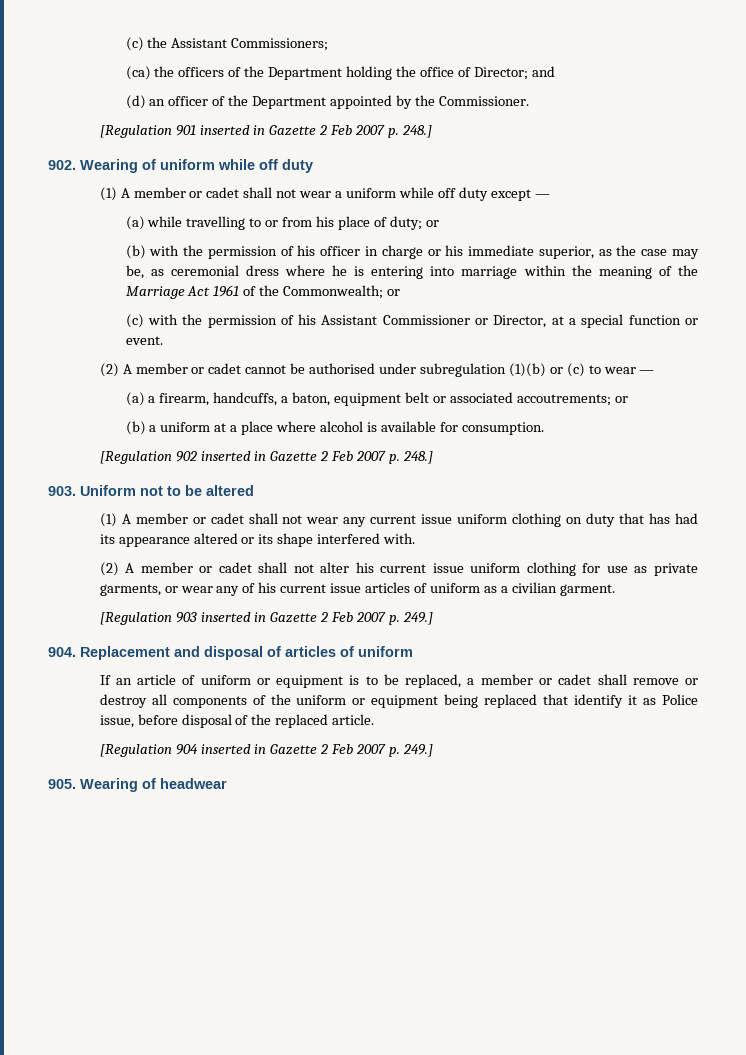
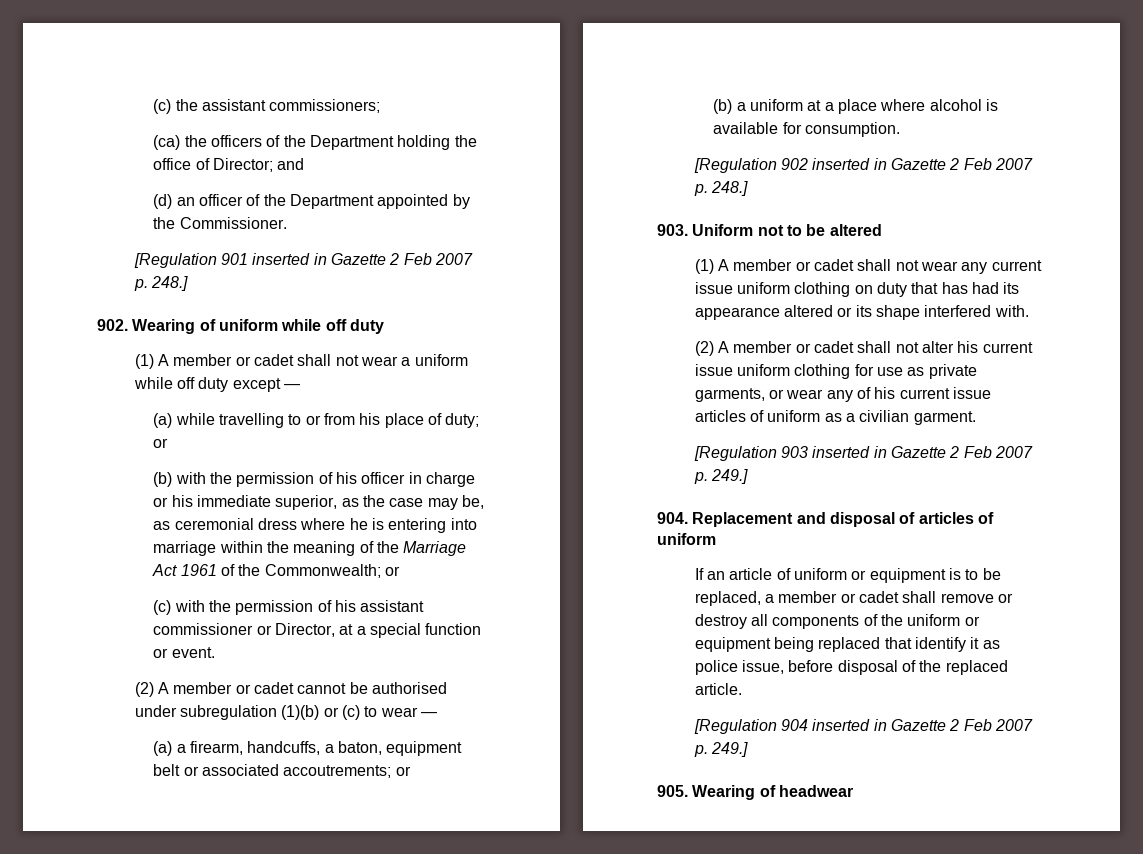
[171,38,329,51] Assistant Commissioners; -> [202,99,381,113] assistant commissioners;
[321,315,470,325] Assistant Commissioner -> [360,600,425,612] [153,623,254,635] assistant commissioner
[662,694,698,705] Police -> [694,660,738,675] police

